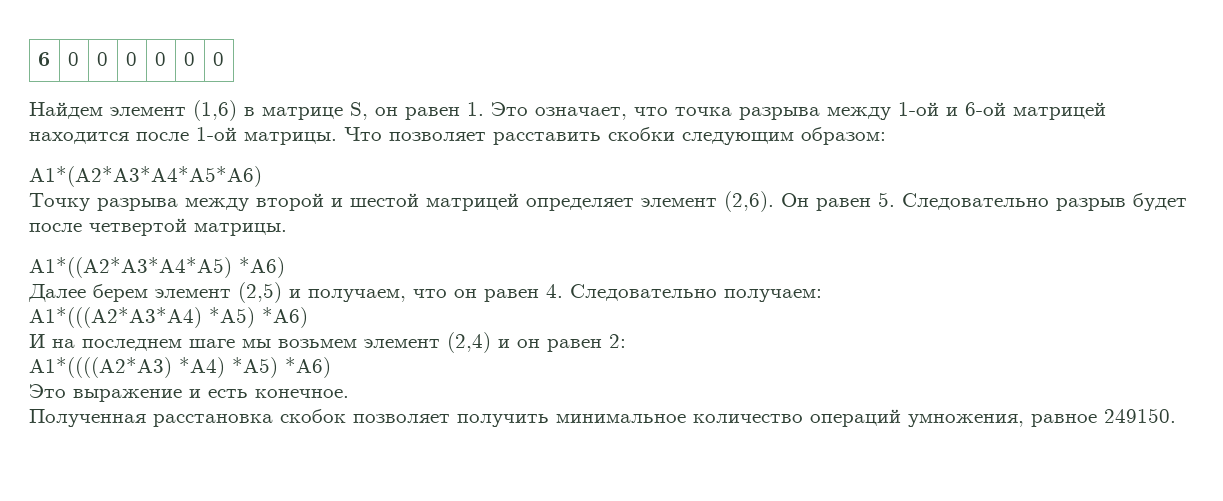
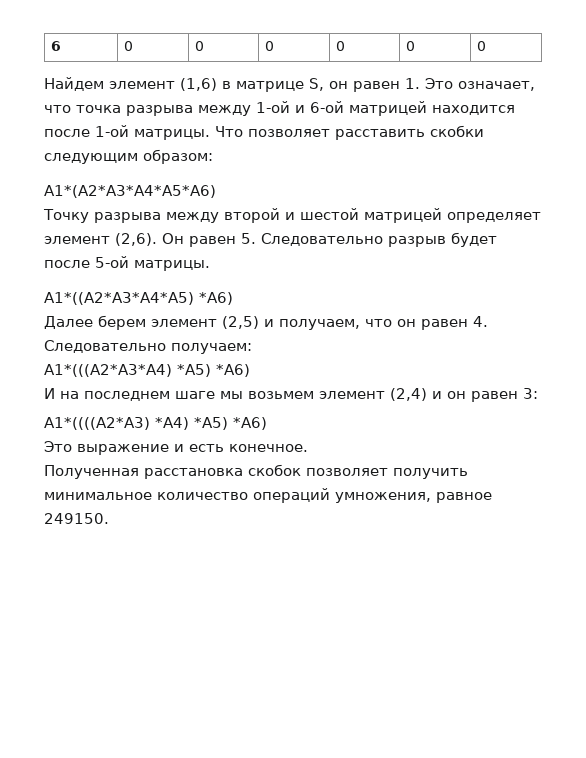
[89,218,187,236] четвертой -> [95,256,129,268] 5-ой
[609,334,626,348] 2: -> [523,388,538,399] 3:

